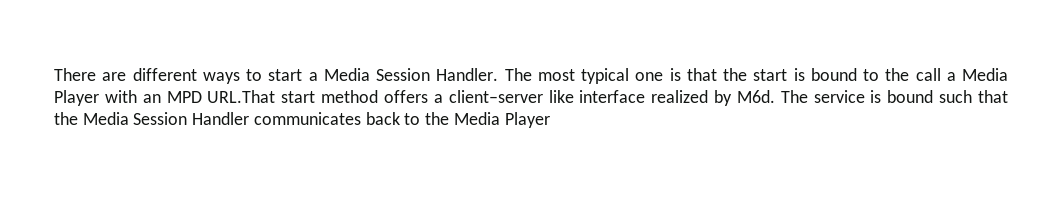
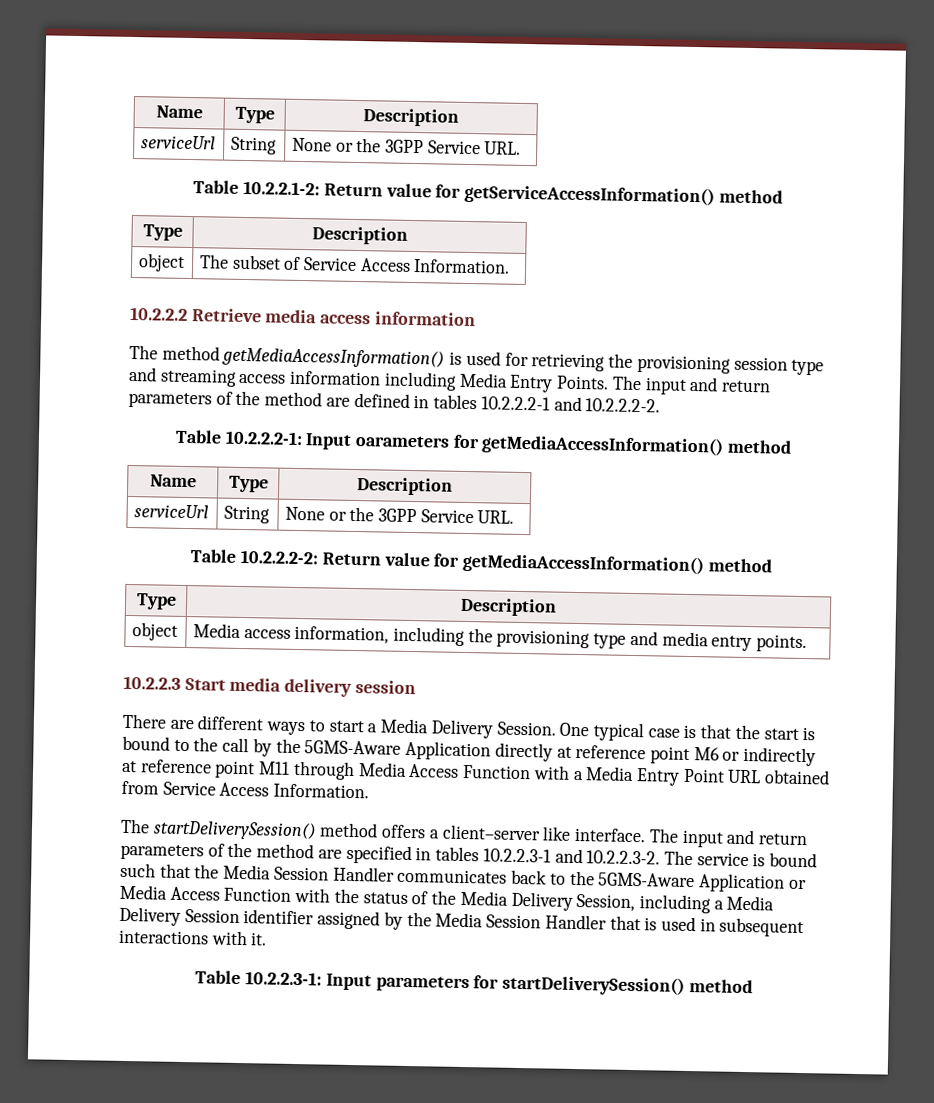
(54, 74) none -> [155,105,203,119] [234,106,275,124] [363,108,459,127] [140,135,216,150] [230,136,277,155] [291,137,522,155] [193,180,783,207] [142,224,183,241] [311,226,408,245] [137,253,185,272] [199,254,511,274] [130,306,476,327] [129,344,825,376] [128,366,771,395] [128,390,661,413] [174,429,793,457] [149,474,197,488] [228,475,269,493] [357,477,453,496] [133,504,209,519] [223,505,270,524] [284,506,515,524] [190,549,772,576] [135,593,177,610] [460,597,557,617] [131,622,178,641] [192,623,808,653] [123,675,416,697] Name | Type | Description // serviceUrl | String | None or the 3GPP Service URL. // Table 10.2.2.1-2: Return value for getServiceAccessInformation() method // Type | Description // object | The subset of Service Access Information. // 10.2.2.2 Retrieve media access information // The method getMediaAccessInformation() is used for retrieving the provisioning session type and streaming access information including Media Entry Points. The input and return parameters of the method are defined in tables 10.2.2.2-1 and 10.2.2.2-2. // Table 10.2.2.2-1: Input oarameters for getMediaAccessInformation() method // Name | Type | Description // serviceUrl | String | None or the 3GPP Service URL. // Table 10.2.2.2-2: Return value for getMediaAccessInformation() method // Type | Description // object | Media access information, including the provisioning type and media entry points. // 10.2.2.3 Start media delivery session //
[376,68,664,84] Session Handler. The most typical one -> [430,719,680,742] Delivery Session. One typical case
[946,68,1008,81] [54,90,316,106] a Media Player with an MPD URL.That start -> [252,738,817,767] [122,759,831,786] [121,780,370,799] [120,818,317,841] by the 5GMS-Aware Application directly at reference point M6 or indirectly at reference point M11 through Media Access Function with a Media Entry Point URL obtained from Service Access Information. // The startDeliverySession()
[579,90,775,106] interface realized by M6d. -> [574,827,808,848] [120,842,661,865] interface. The input and return parameters of the method are specified in tables 10.2.2.3-1 and 10.2.2.3-2.
[453,112,550,128] Media Player -> [598,872,807,893] [119,884,775,914] [119,906,805,938] [118,929,268,946] [195,970,753,996] 5GMS-Aware Application or Media Access Function with the status of the Media Delivery Session, including a Media Delivery Session identifier assigned by the Media Session Handler that is used in subsequent interactions with it. // Table 10.2.2.3-1: Input parameters for startDeliverySession() method

